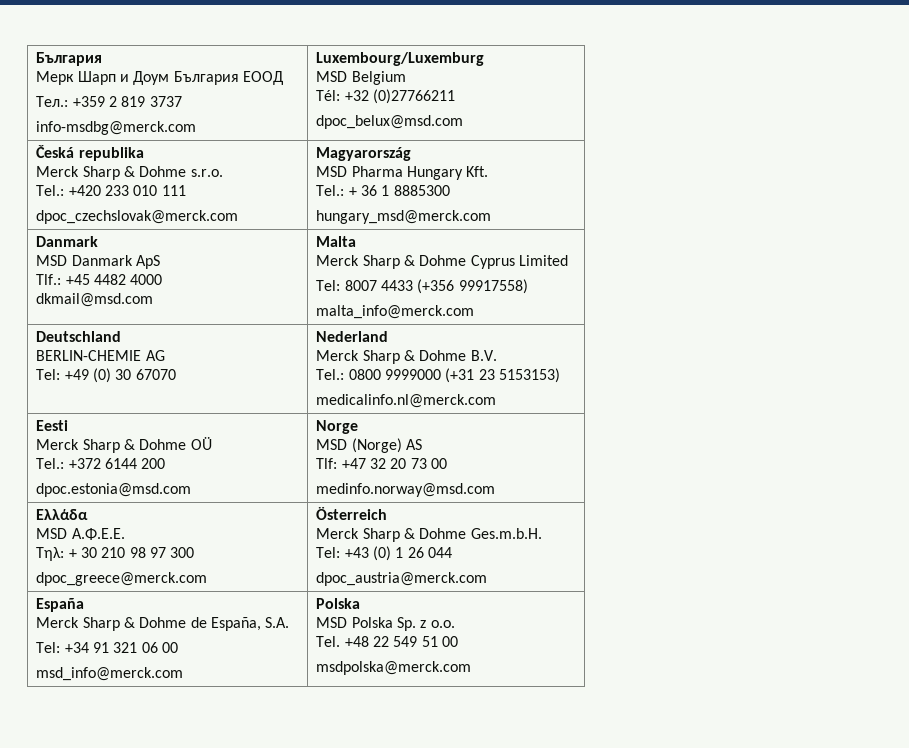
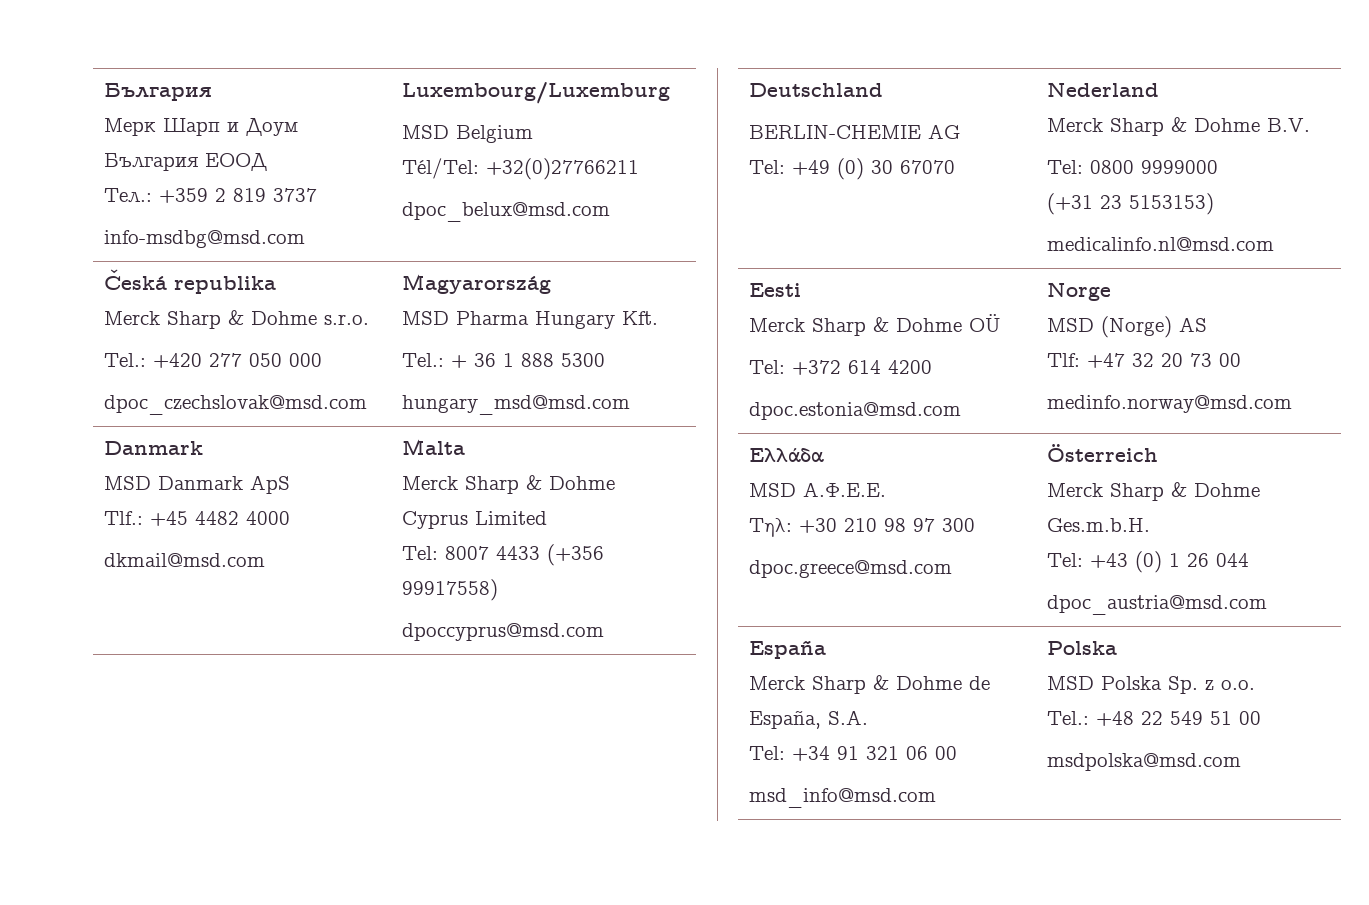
[36,121,197,135] info-msdbg@merck.com -> [103,230,305,248] info-msdbg@msd.com
[316,89,455,104] Tél: +32 (0)27766211 -> [401,158,639,180] Tél/Tel: +32(0)27766211
[104,185,186,196] [36,210,239,224] 233 010 111 // dpoc_czechslovak@merck.com -> [208,353,322,367] [103,395,367,415] 277 050 000 // dpoc_czechslovak@msd.com
[393,185,450,196] [316,210,492,224] 8885300 // hungary_msd@merck.com -> [520,353,605,367] [401,395,630,415] 888 5300 // hungary_msd@msd.com
[316,305,475,319] malta_info@merck.com -> [401,623,604,641] dpoccyprus@msd.com
[316,369,345,380] Tel.: -> [1046,160,1083,174] Tel:
(441, 374) none -> (1218, 167) //
[316,394,497,408] medicalinfo.nl@merck.com -> [1046,237,1274,251] medicalinfo.nl@msd.com
[36,458,166,469] Tel.: +372 6144 200 -> [748,360,932,375] Tel: +372 614 4200
[68,547,97,558] + 30 -> [798,518,837,533] +30
[36,572,208,586] dpoc_greece@merck.com -> [748,560,952,578] dpoc.greece@msd.com
[316,572,488,586] dpoc_austria@merck.com -> [1046,595,1267,615] dpoc_austria@msd.com
[36,667,184,681] msd_info@merck.com -> [748,788,936,808] msd_info@msd.com
[316,636,341,647] Tel. -> [1046,711,1089,725] Tel.:
[316,661,472,675] msdpolska@merck.com -> [1046,753,1241,771] msdpolska@msd.com

